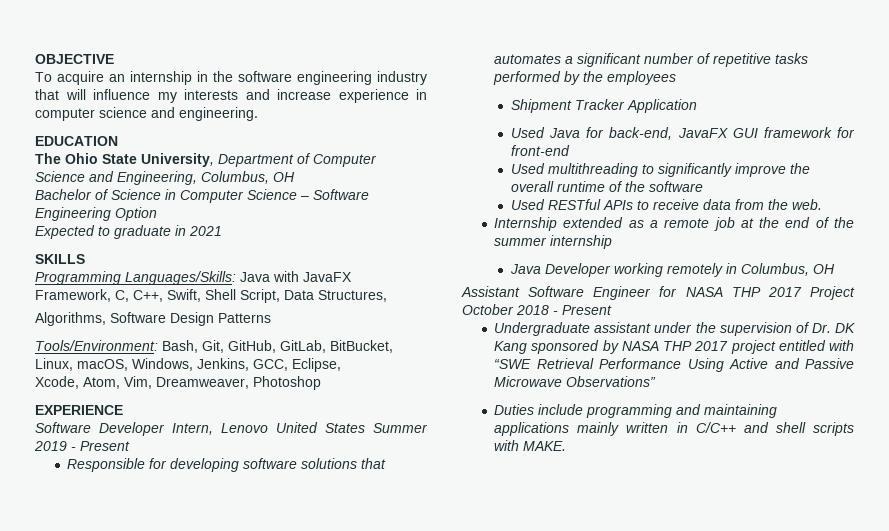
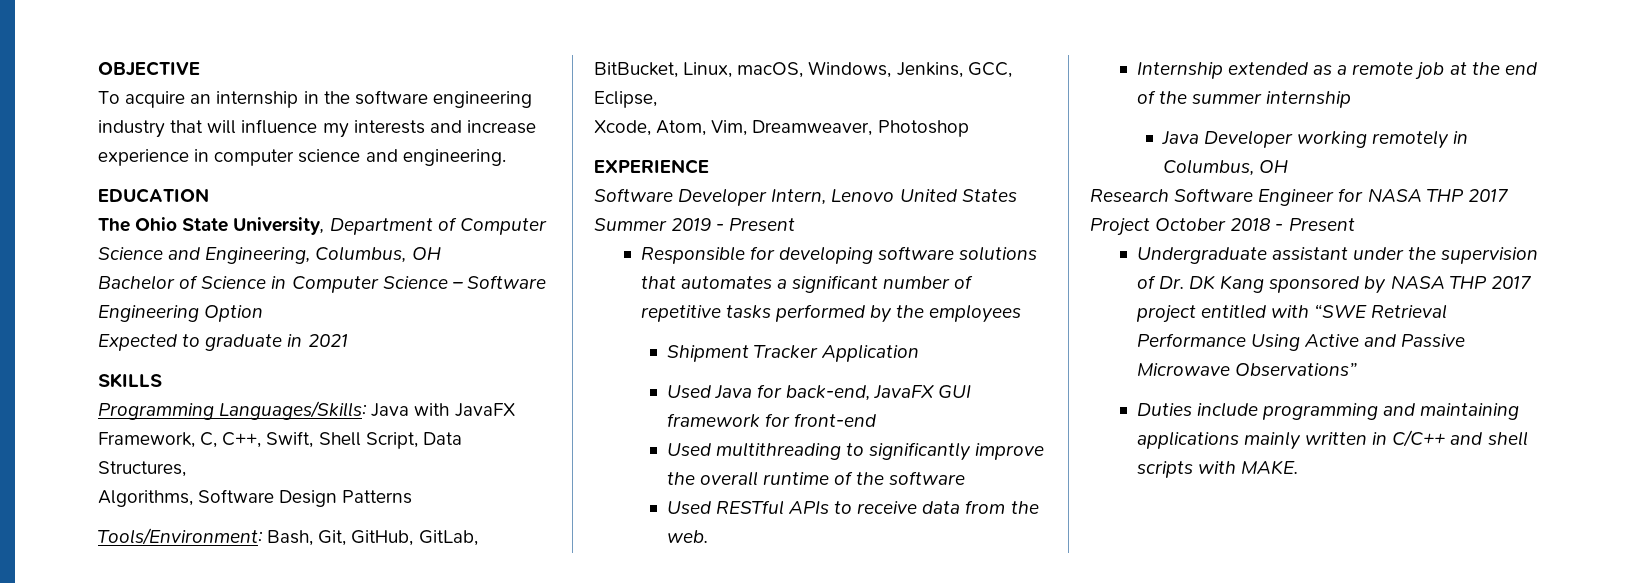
[461,286,520,297] Assistant -> [1090,189,1169,202] Research

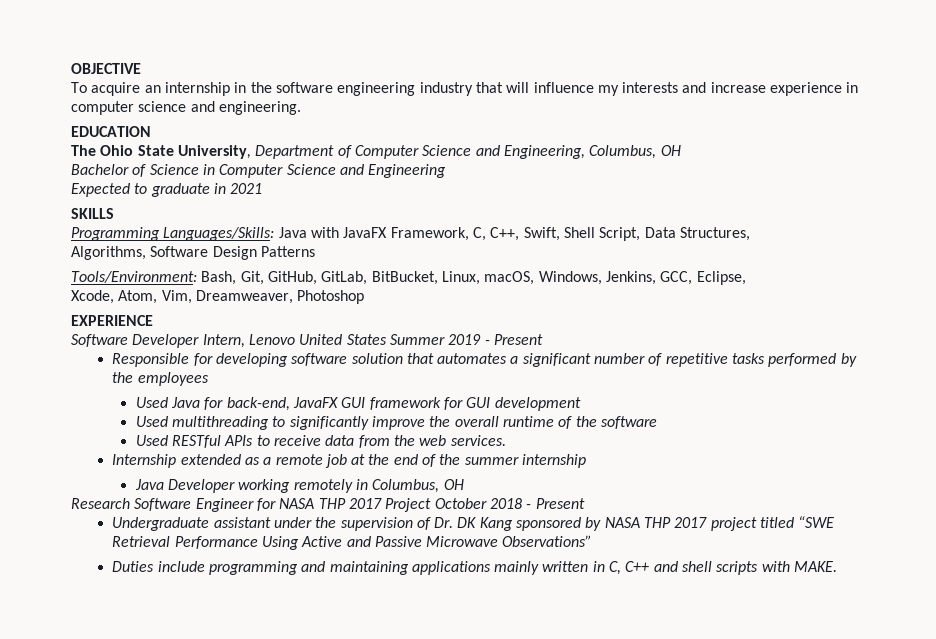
[452,275,546,289] – Software -> [339,164,364,175] and
[204,305,264,322] Option -> (447, 171) none
[959,246,1038,261] solutions -> [351,353,403,364] solution
[666,344,919,362] // Shipment Tracker Application -> (209, 379) none
[793,413,876,427] front-end -> [466,397,581,411] GUI development
[666,530,708,543] web. -> [419,435,506,446] web services.
[1200,304,1310,319] entitled with -> [760,517,795,528] titled
[1392,430,1446,447] C/C++ -> [609,561,650,575] C, C++

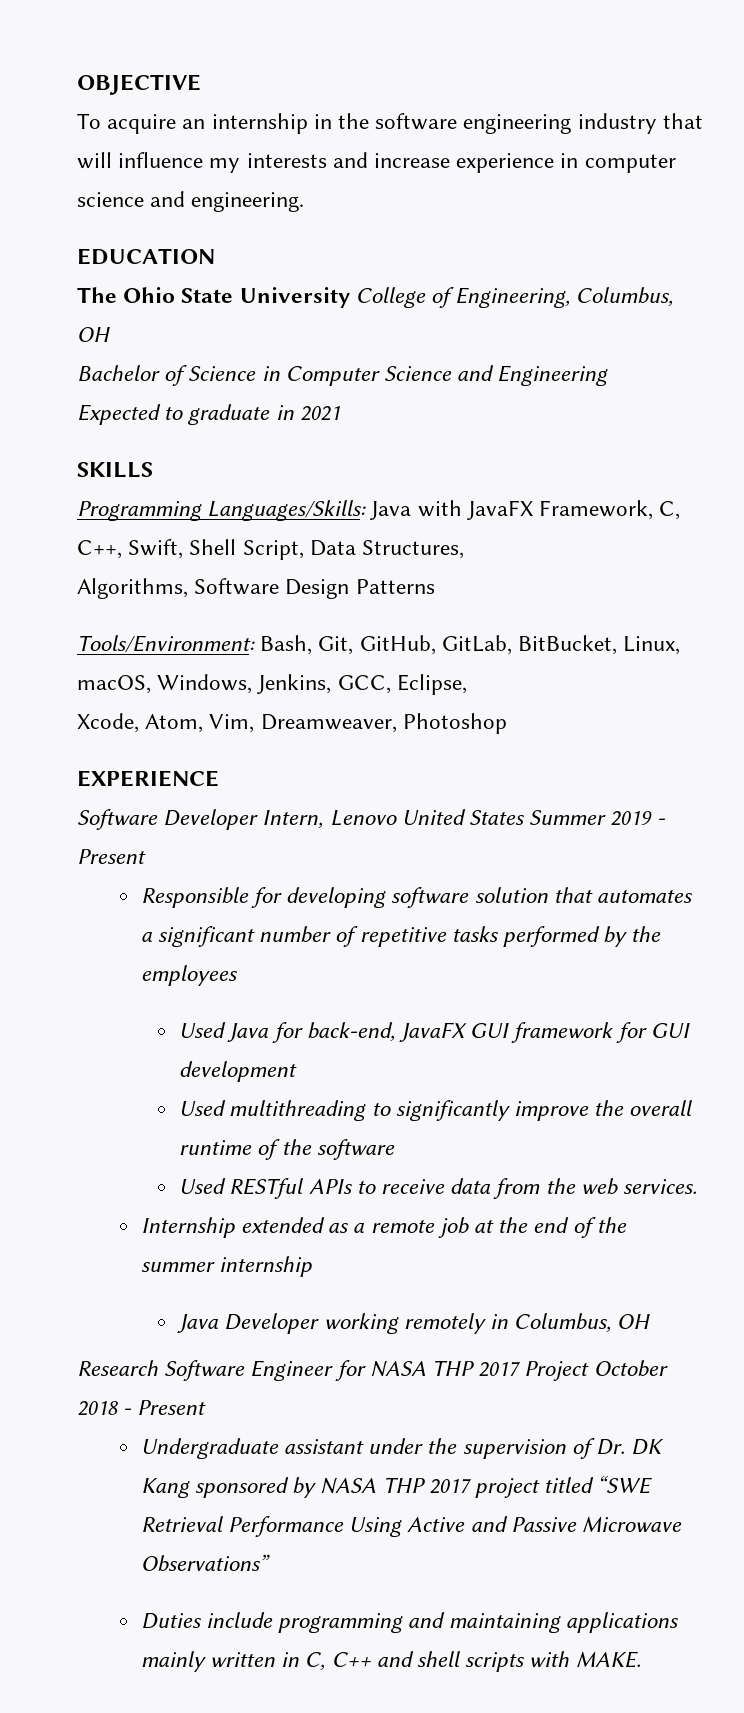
[177,145,500,159] University, Department of Computer Science and -> [239,287,455,308] University College of

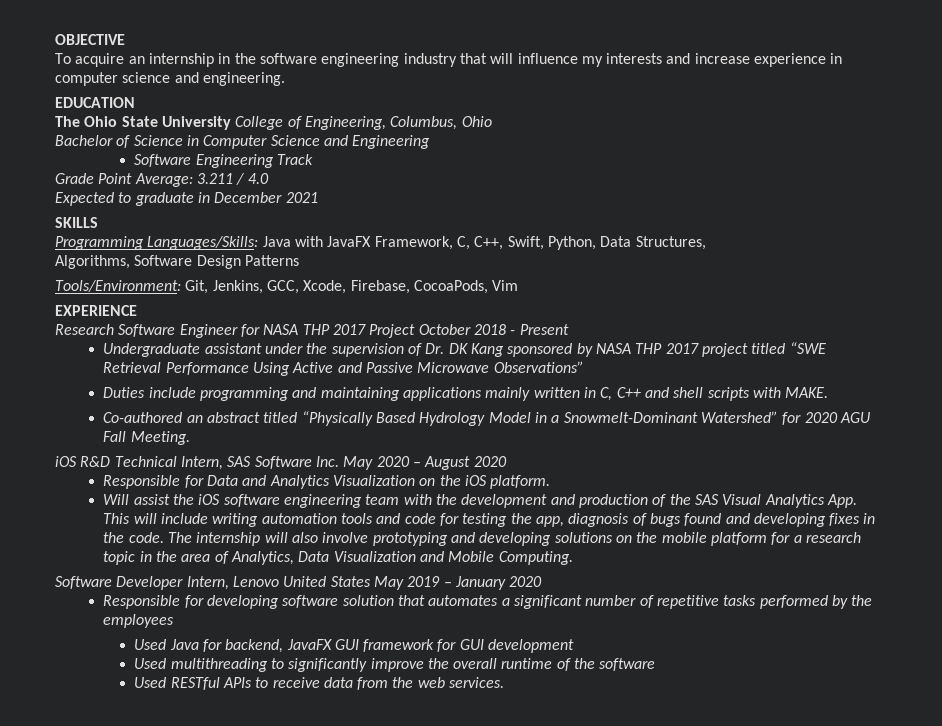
[77,327,110,342] OH -> [461,116,492,127] Ohio
(609, 375) none -> [134,154,313,168] [55,173,269,187] // Software Engineering Track // Grade Point Average: 3.211 / 4.0
(294, 412) none -> [214,192,283,203] December
[189,539,304,560] Shell Script, -> [547,236,596,250] Python,
[260,635,681,655] [77,674,467,695] [77,713,507,734] [77,770,219,787] [77,809,666,830] [77,849,146,864] [140,887,693,908] [140,926,662,947] [140,965,238,986] [179,1022,690,1043] [179,1061,298,1082] [179,1100,694,1121] [179,1139,395,1160] [179,1178,698,1199] [140,1217,627,1238] [140,1256,312,1277] [177,1313,651,1334] Bash, Git, GitHub, GitLab, BitBucket, Linux, macOS, Windows, Jenkins, GCC, Eclipse, // Xcode, Atom, Vim, Dreamweaver, Photoshop // EXPERIENCE // Software Developer Intern, Lenovo United States Summer 2019 - Present // Responsible for developing software solution that automates a significant number of repetitive tasks performed by the employees // Used Java for back-end, JavaFX GUI framework for GUI development // Used multithreading to significantly improve the overall runtime of the software // Used RESTful APIs to receive data from the web services. // Internship extended as a remote job at the end of the summer internship // Java Developer working remotely in Columbus, OH -> [185,280,519,294] [55,305,137,316] Git, Jenkins, GCC, Xcode, Firebase, CocoaPods, Vim // EXPERIENCE
(641, 1659) none -> [103,411,870,426] [103,431,190,445] [55,456,507,470] [103,475,551,489] [103,494,857,508] [103,513,876,527] [103,532,861,546] [103,551,573,565] [55,576,543,590] [103,595,873,609] [103,614,175,628] [134,639,575,653] [134,658,656,672] [134,677,505,690] // Co-authored an abstract titled “Physically Based Hydrology Model in a Snowmelt-Dominant Watershed” for 2020 AGU Fall Meeting. // iOS R&D Technical Intern, SAS Software Inc. May 2020 – August 2020 // Responsible for Data and Analytics Visualization on the iOS platform. // Will assist the iOS software engineering team with the development and production of the SAS Visual Analytics App. This will include writing automation tools and code for testing the app, diagnosis of bugs found and developing fixes in the code. The internship will also involve prototyping and developing solutions on the mobile platform for a research topic in the area of Analytics, Data Visualization and Mobile Computing. // Software Developer Intern, Lenovo United States May 2019 – January 2020 // Responsible for developing software solution that automates a significant number of repetitive tasks performed by the employees // Used Java for backend, JavaFX GUI framework for GUI development // Used multithreading to significantly improve the overall runtime of the software // Used RESTful APIs to receive data from the web services.

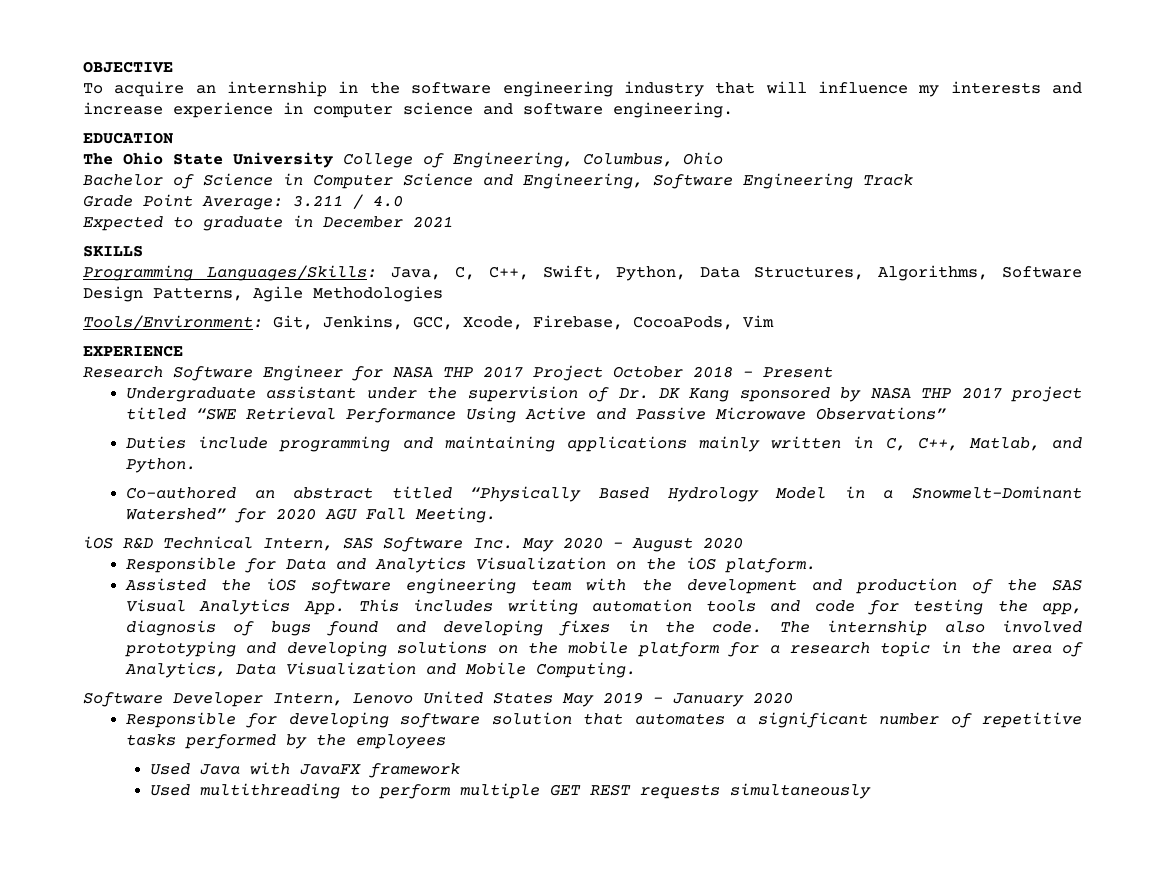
(199, 77) none -> [523,103,603,115] software
[352,135,431,149] Engineering // -> [523,173,643,189] Engineering,
[262,236,453,250] Java with JavaFX Framework, -> [390,267,441,280] Java,
(706, 243) // -> (865, 273) none
[244,255,299,266] Patterns -> [153,286,443,302] Patterns, Agile Methodologies
[616,387,829,401] C++ and shell scripts with MAKE. -> [917,437,1082,451] [126,458,197,473] C++, Matlab, and Python.
[103,494,170,505] Will assist -> [125,578,207,591] Assisted
[133,513,209,524] will include -> [413,599,494,612] includes
[264,532,369,543] will also involve -> [944,620,1082,633] also involved
[202,639,575,653] [134,658,656,672] [134,677,505,690] for backend, JavaFX GUI framework for GUI development // Used multithreading to significantly improve the overall runtime of the software // Used RESTful APIs to receive data from the web services. -> [250,762,461,778] [150,783,872,799] with JavaFX framework // Used multithreading to perform multiple GET REST requests simultaneously

